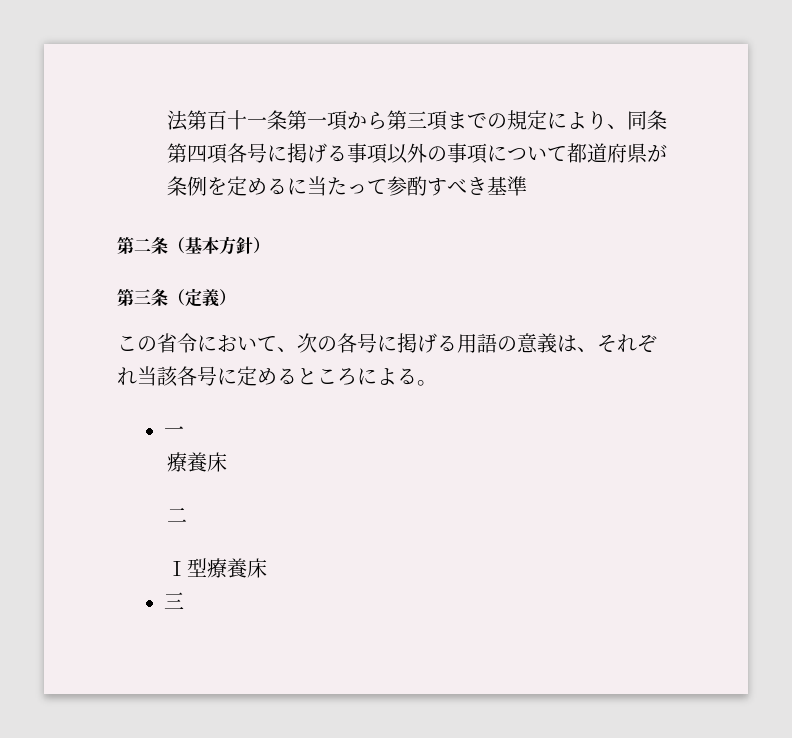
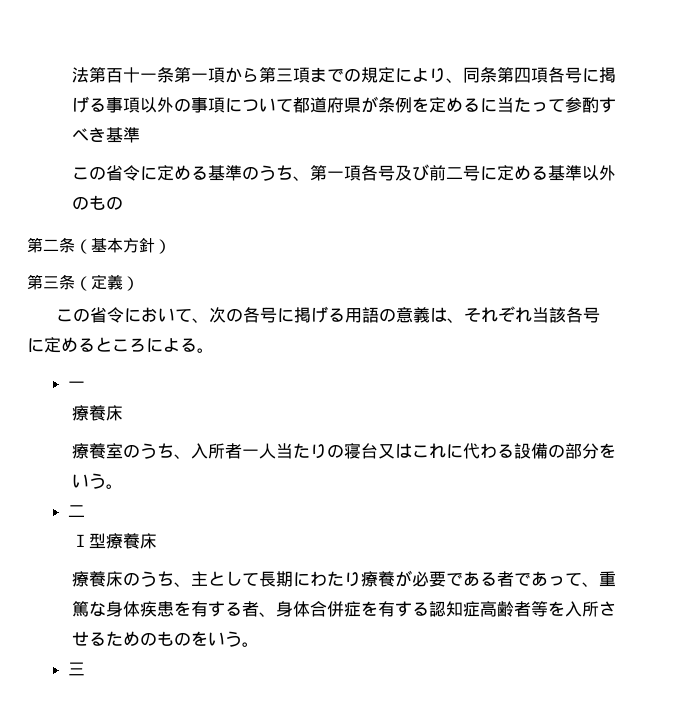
(528, 186) none -> [72,164,617,181] [72,195,124,210] // この省令に定める基準のうち、第一項各号及び前二号に定める基準以外のもの
[167,507,188,523] [167,558,268,578] 二 // Ⅰ型療養床 -> [72,443,617,459] [72,473,124,489] [68,505,86,517] [72,533,158,549] [72,570,617,587] [72,601,617,617] [72,631,260,647] 療養室のうち、入所者一人当たりの寝台又はこれに代わる設備の部分をいう。 // 二 // Ⅰ型療養床 // 療養床のうち、主として長期にわたり療養が必要である者であって、重篤な身体疾患を有する者、身体合併症を有する認知症高齢者等を入所させるためのものをいう。

